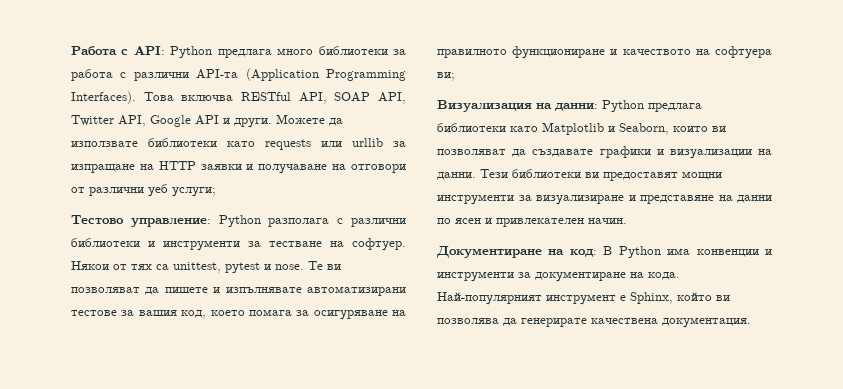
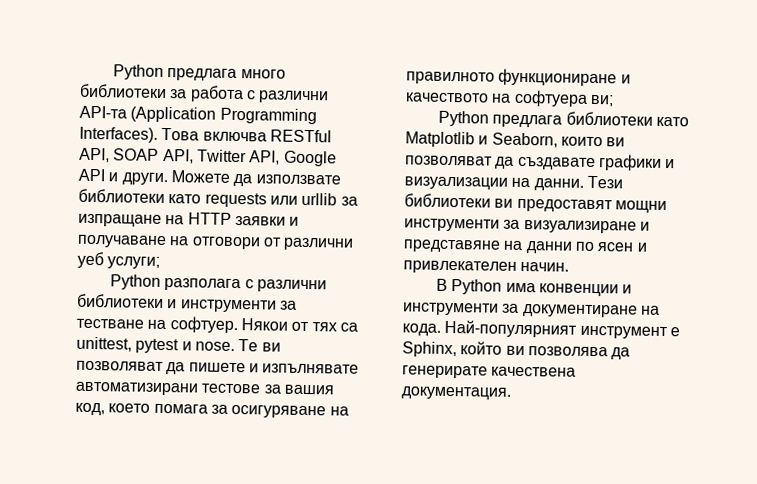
[71,46,165,55] Работа с API: -> (113, 72) none
[71,215,211,227] Тестово управление: -> (161, 262) none
[437,100,598,112] Визуализация на данни: -> (614, 100) none
[436,246,597,258] Документиране на код: -> (570, 266) none

